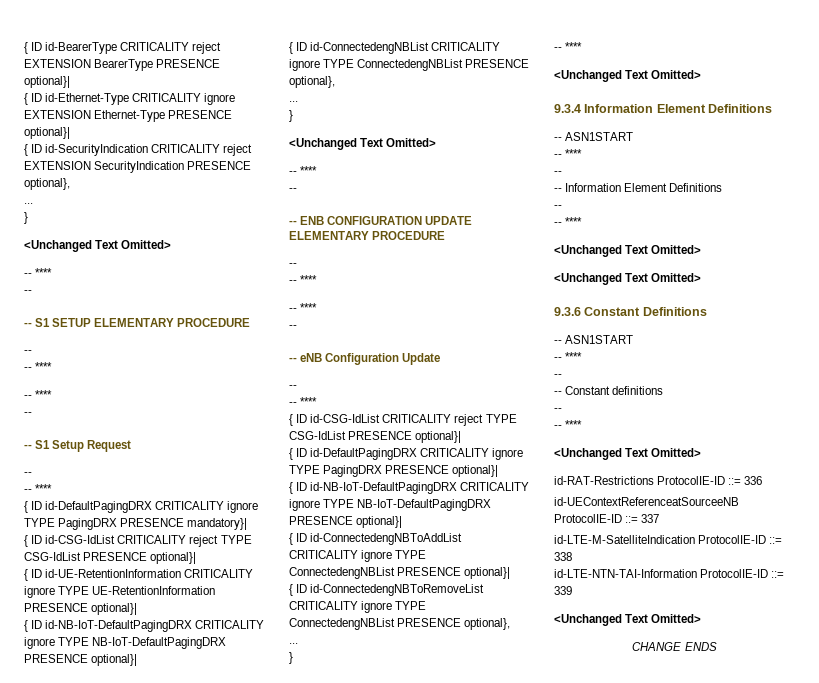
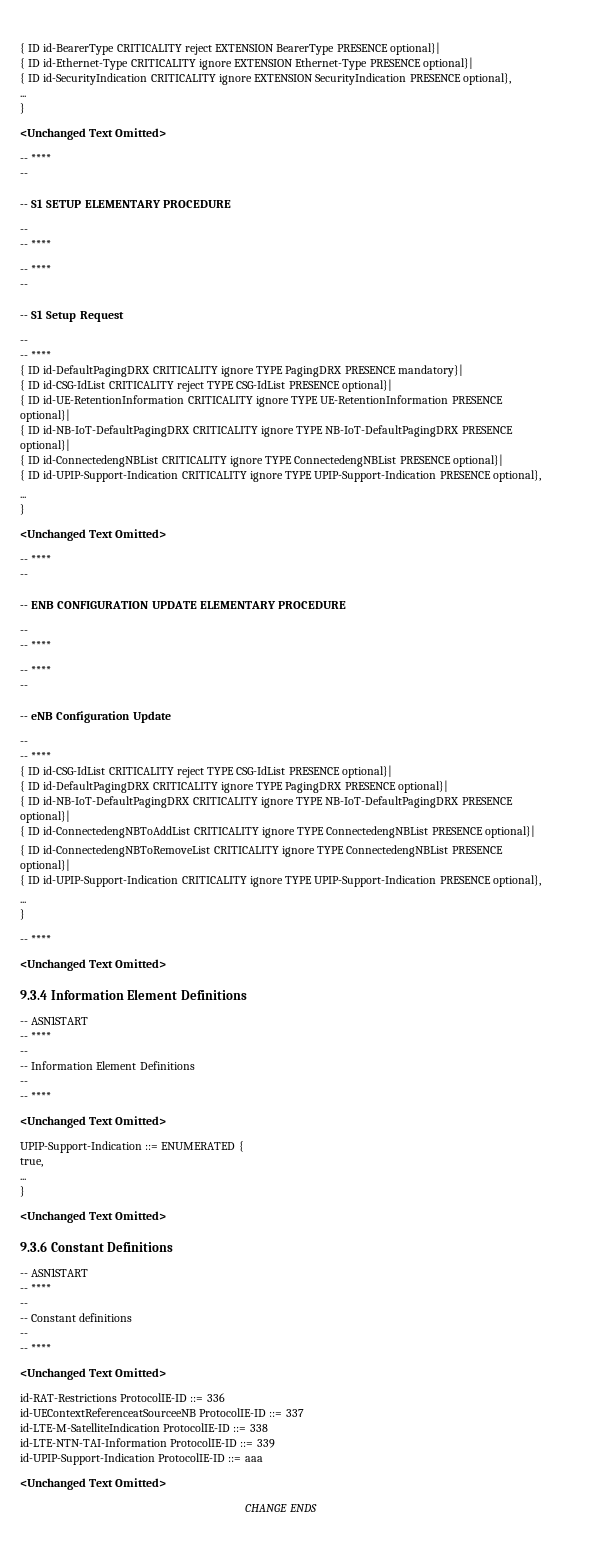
[223,144,253,156] reject -> [218,74,252,85] ignore
(530, 63) none -> [452,454,503,467] [20,470,491,482] optional}| // { ID id-UPIP-Support-Indication CRITICALITY ignore TYPE UPIP-Support-Indication PRESENCE
(462, 622) none -> [20,859,70,872] [20,875,491,887] optional}| // { ID id-UPIP-Support-Indication CRITICALITY ignore TYPE UPIP-Support-Indication PRESENCE
(702, 249) none -> [20,1141,244,1153] [20,1158,43,1167] [20,1178,26,1180] [20,1186,25,1197] // UPIP-Support-Indication ::= ENUMERATED { // true, // ... // }
(572, 590) none -> [20,1453,263,1465] // id-UPIP-Support-Indication ProtocolIE-ID ::= aaa

